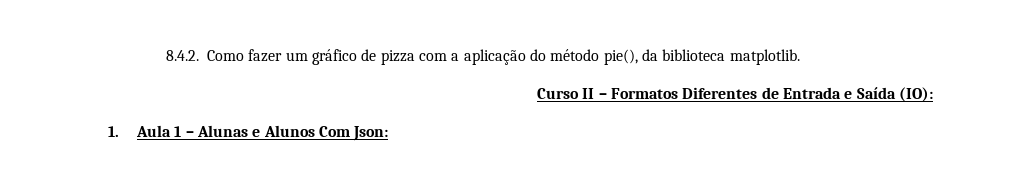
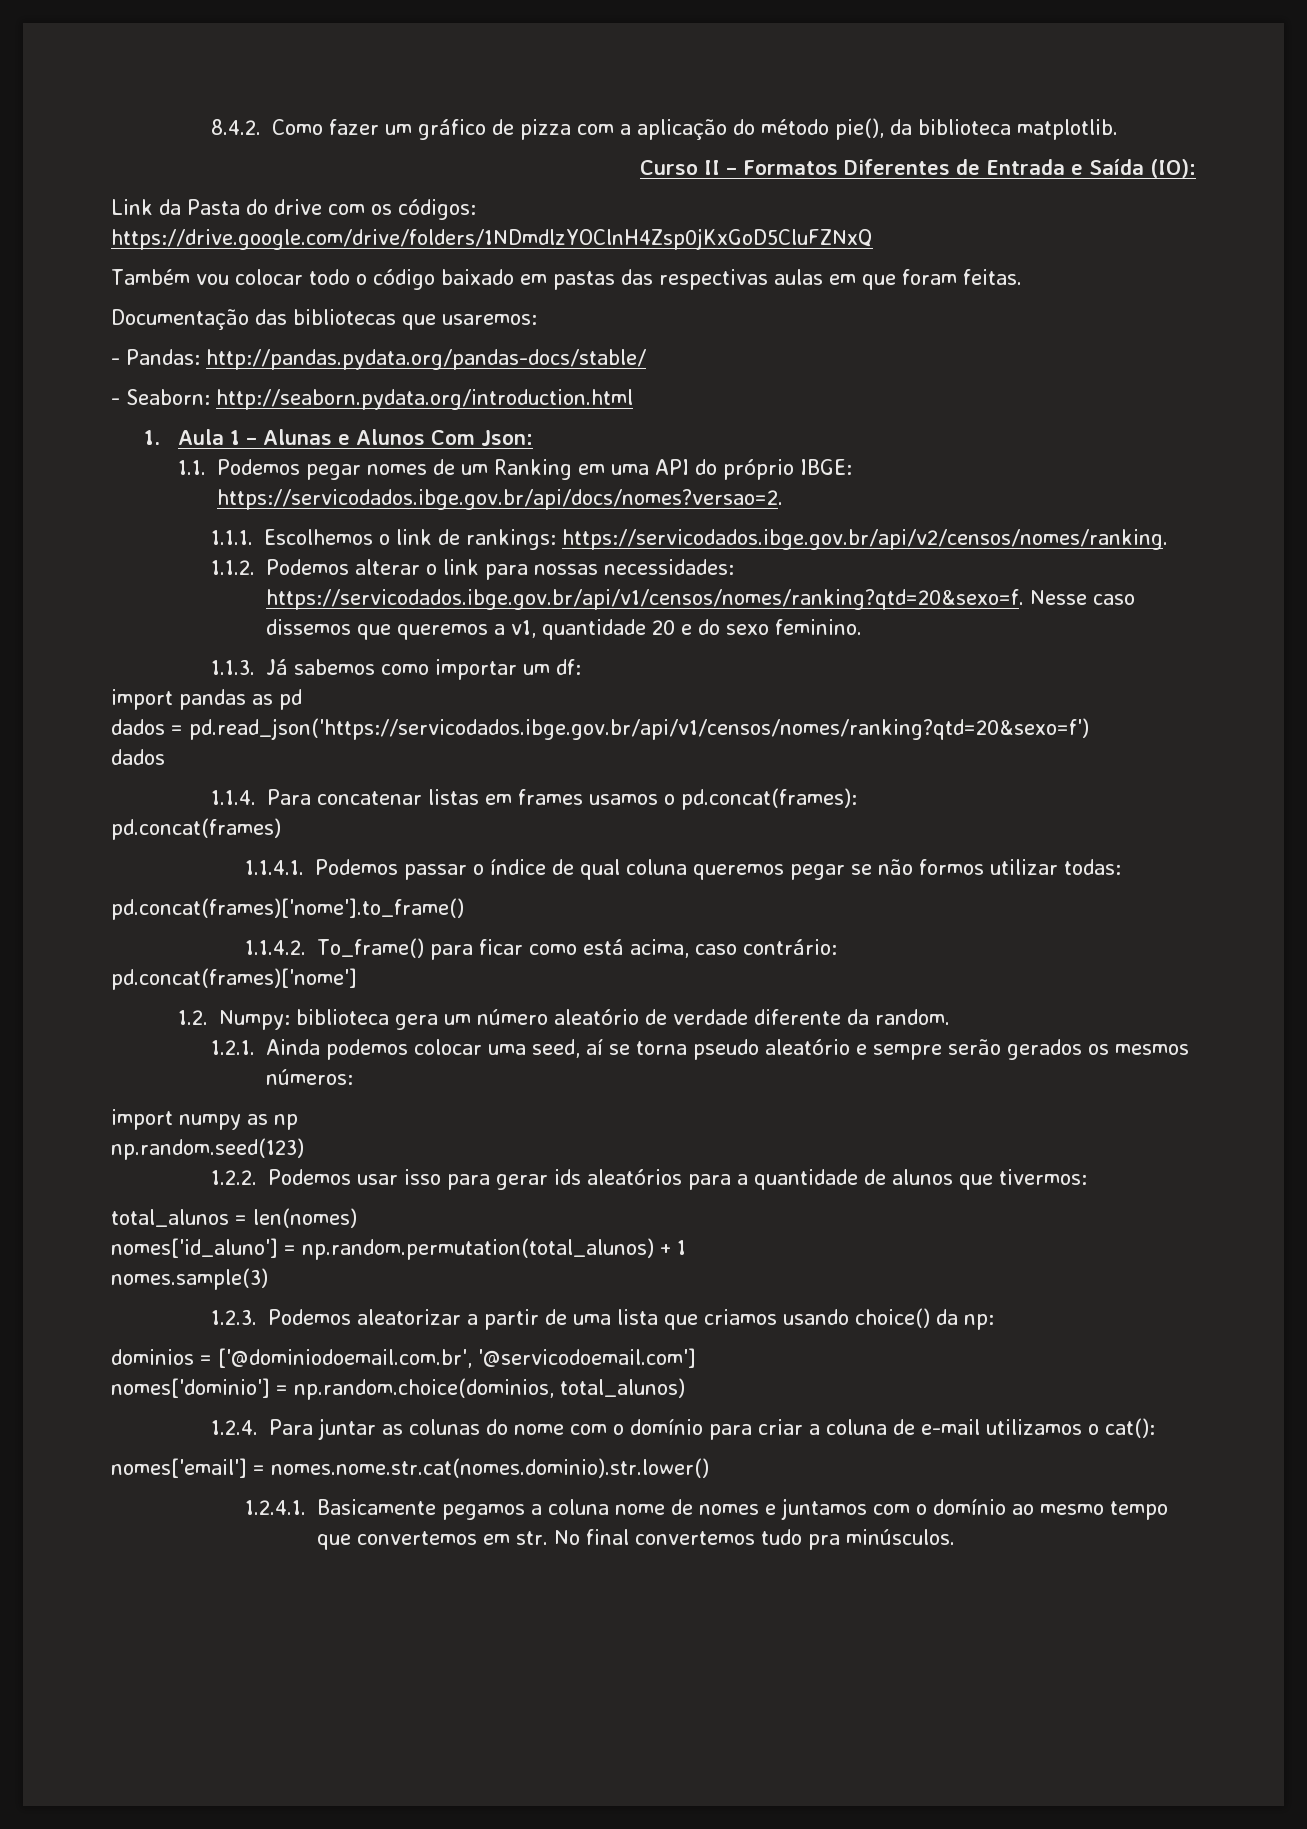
(934, 94) none -> [111,199,476,220] [111,228,873,250] [111,269,1022,290] [111,309,537,330] [111,349,646,370] [111,389,633,410] // Link da Pasta do drive com os códigos: https://drive.google.com/drive/folders/1NDmdlzYOClnH4Zsp0jKxGoD5CluFZNxQ // Também vou colocar todo o código baixado em pastas das respectivas aulas em que foram feitas. // Documentação das bibliotecas que usaremos: // - Pandas: http://pandas.pydata.org/pandas-docs/stable/ // - Seaborn: http://seaborn.pydata.org/introduction.html
(389, 133) none -> [177,459,852,480] [216,489,783,510] [211,529,1169,550] [211,559,735,580] [266,589,1136,610] [266,619,863,640] [211,659,582,680] [111,689,302,710] [111,718,1089,740] [111,749,165,765] [211,788,858,810] [111,818,281,840] [244,859,1121,880] [111,898,464,920] [244,938,837,960] [111,968,357,990] [177,1009,950,1030] [211,1039,1190,1060] [266,1069,354,1085] [111,1109,298,1130] [111,1138,304,1160] [211,1169,1088,1190] [111,1208,357,1228] [111,1238,686,1260] [111,1268,268,1290] [211,1308,995,1330] [111,1348,696,1368] [111,1378,685,1400] [211,1418,1156,1440] [111,1458,709,1478] [244,1498,1168,1520] [316,1529,955,1550] // 1.1. Podemos pegar nomes de um Ranking em uma API do próprio IBGE: https://servicodados.ibge.gov.br/api/docs/nomes?versao=2. // 1.1.1. Escolhemos o link de rankings: https://servicodados.ibge.gov.br/api/v2/censos/nomes/ranking. // 1.1.2. Podemos alterar o link para nossas necessidades: https://servicodados.ibge.gov.br/api/v1/censos/nomes/ranking?qtd=20&sexo=f. Nesse caso dissemos que queremos a v1, quantidade 20 e do sexo feminino. // 1.1.3. Já sabemos como importar um df: // import pandas as pd // dados = pd.read_json('https://servicodados.ibge.gov.br/api/v1/censos/nomes/ranking?qtd=20&sexo=f') // dados // 1.1.4. Para concatenar listas em frames usamos o pd.concat(frames): // pd.concat(frames) // 1.1.4.1. Podemos passar o índice de qual coluna queremos pegar se não formos utilizar todas: // pd.concat(frames)['nome'].to_frame() // 1.1.4.2. To_frame() para ficar como está acima, caso contrário: // pd.concat(frames)['nome'] // 1.2. Numpy: biblioteca gera um número aleatório de verdade diferente da random. // 1.2.1. Ainda podemos colocar uma seed, aí se torna pseudo aleatório e sempre serão gerados os mesmos números: // import numpy as np // np.random.seed(123) // 1.2.2. Podemos usar isso para gerar ids aleatórios para a quantidade de alunos que tivermos: // total_alunos = len(nomes) // nomes['id_aluno'] = np.random.permutation(total_alunos) + 1 // nomes.sample(3) // 1.2.3. Podemos aleatorizar a partir de uma lista que criamos usando choice() da np: // dominios = ['@dominiodoemail.com.br', '@servicodoemail.com'] // nomes['dominio'] = np.random.choice(dominios, total_alunos) // 1.2.4. Para juntar as colunas do nome com o domínio para criar a coluna de e-mail utilizamos o cat(): // nomes['email'] = nomes.nome.str.cat(nomes.dominio).str.lower() // 1.2.4.1. Basicamente pegamos a coluna nome de nomes e juntamos com o domínio ao mesmo tempo que convertemos em str. No final convertemos tudo pra minúsculos.

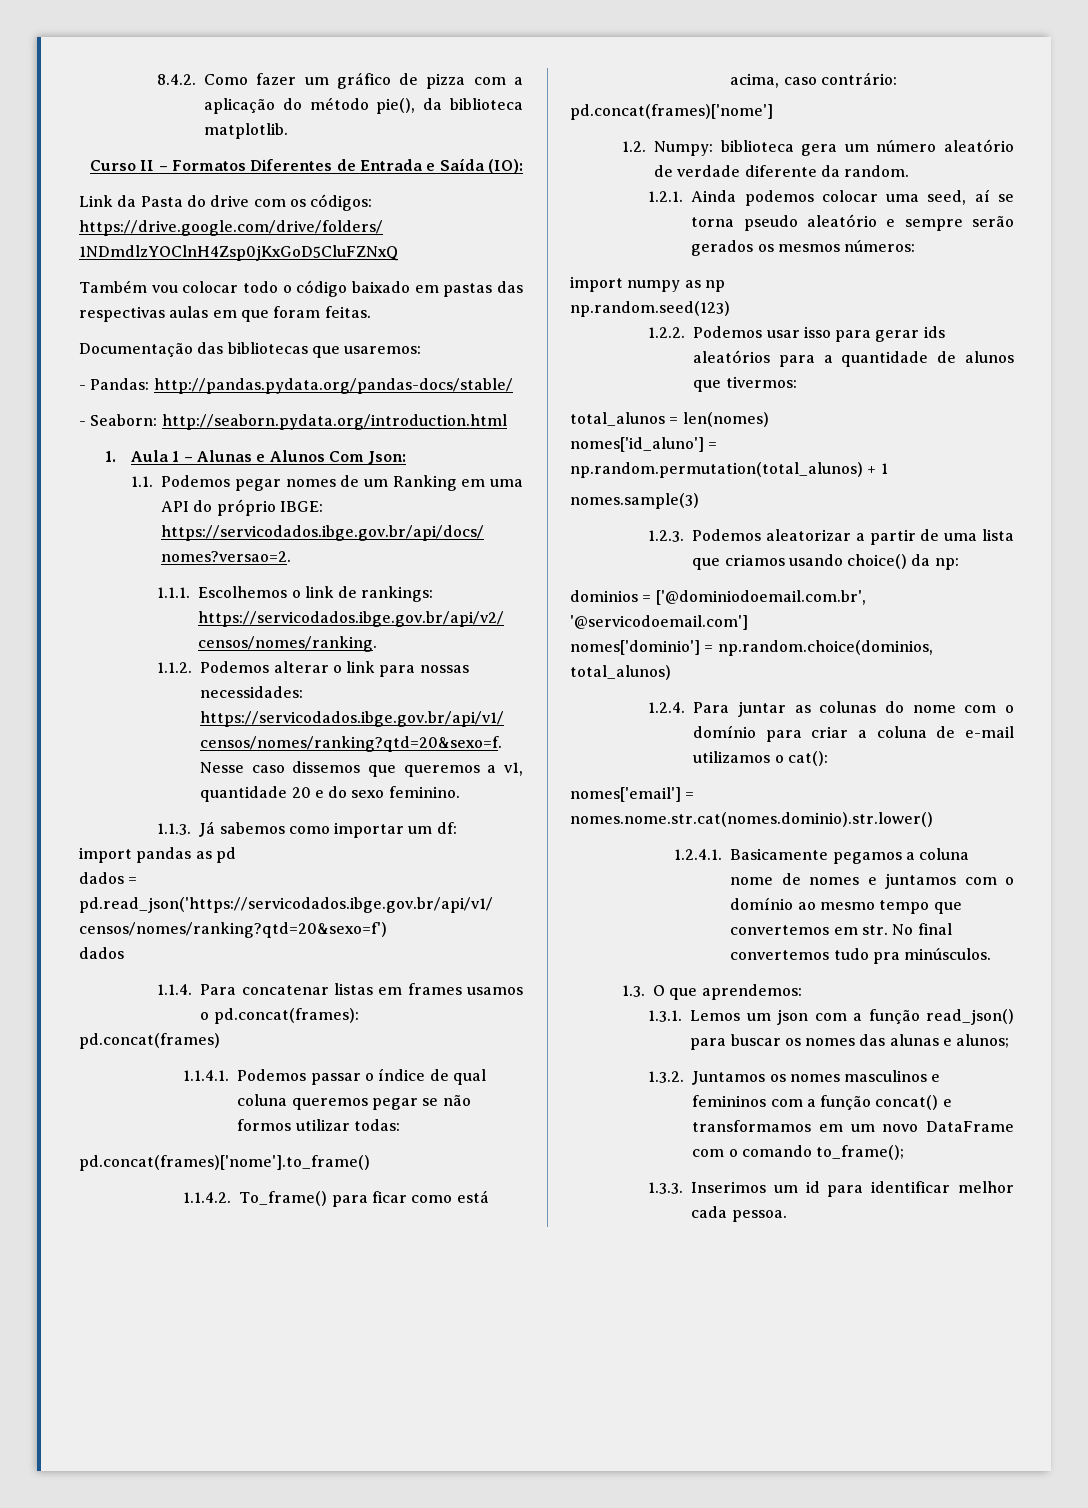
(955, 1537) none -> [622,984,802,1000] [648,1009,1014,1025] [690,1034,1010,1050] [648,1070,941,1085] [692,1095,952,1110] [692,1120,1014,1132] [692,1145,905,1160] [648,1181,1014,1197] [691,1206,787,1222] // 1.3. O que aprendemos: // 1.3.1. Lemos um json com a função read_json() para buscar os nomes das alunas e alunos; // 1.3.2. Juntamos os nomes masculinos e femininos com a função concat() e transformamos em um novo DataFrame com o comando to_frame(); // 1.3.3. Inserimos um id para identificar melhor cada pessoa.

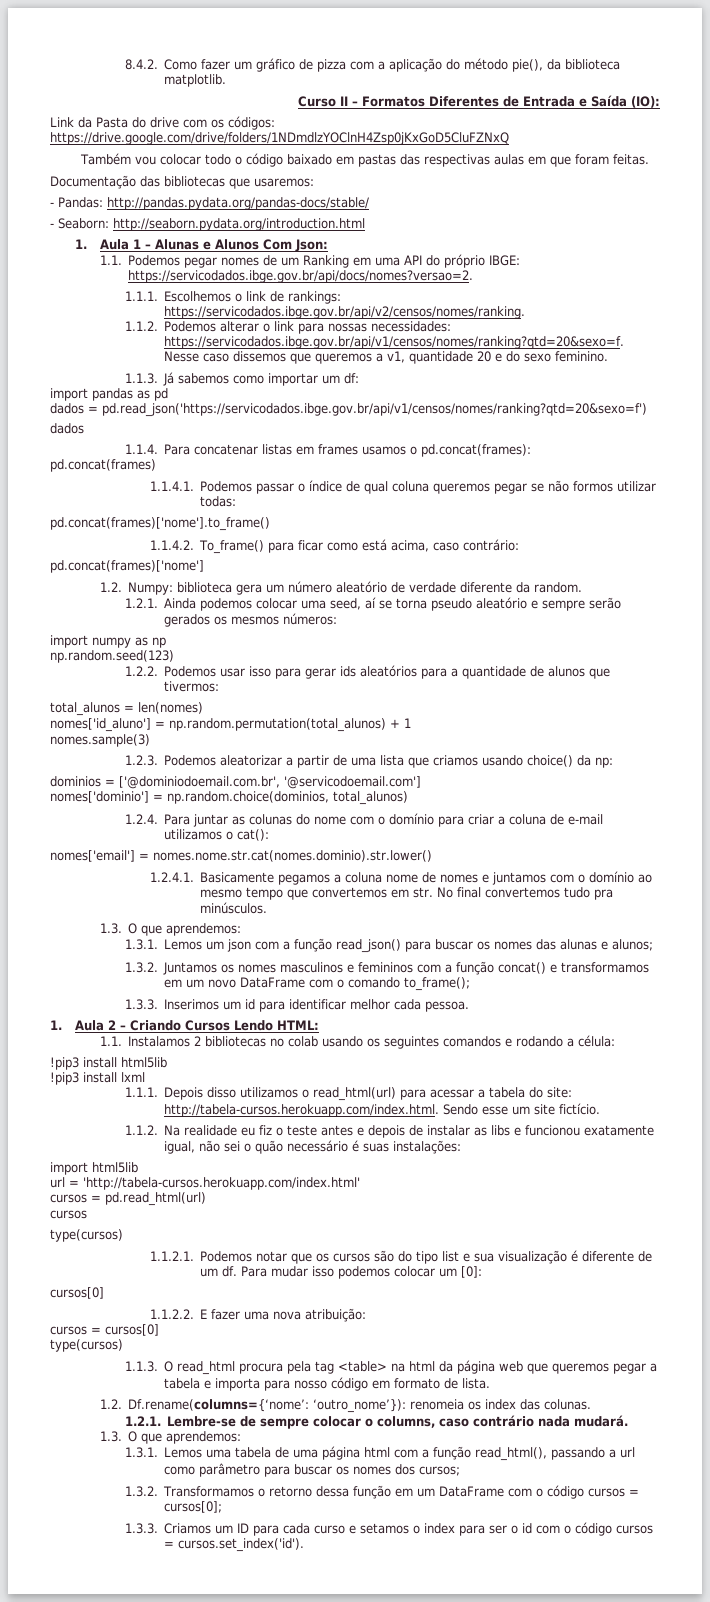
(787, 1216) none -> [50,1020,319,1031] [99,1035,616,1049] [50,1057,167,1070] [50,1072,145,1085] [124,1087,572,1101] [163,1103,600,1117] [124,1125,654,1138] [163,1140,461,1154] [50,1162,138,1175] [50,1177,360,1190] [50,1192,206,1206] [50,1210,87,1219] [50,1229,123,1242] [149,1250,652,1264] [199,1266,482,1279] [50,1287,104,1299] [149,1308,366,1322] [50,1324,159,1336] [50,1339,123,1352] [124,1360,657,1375] [163,1377,490,1391] [99,1399,592,1413] [124,1415,628,1429] [99,1431,242,1444] [124,1446,635,1461] [163,1463,460,1477] [124,1485,639,1499] [163,1501,222,1513] [124,1522,653,1536] [163,1538,304,1552] // 1. Aula 2 – Criando Cursos Lendo HTML: // 1.1. Instalamos 2 bibliotecas no colab usando os seguintes comandos e rodando a célula: // !pip3 install html5lib // !pip3 install lxml // 1.1.1. Depois disso utilizamos o read_html(url) para acessar a tabela do site: http://tabela-cursos.herokuapp.com/index.html. Sendo esse um site fictício. // 1.1.2. Na realidade eu fiz o teste antes e depois de instalar as libs e funcionou exatamente igual, não sei o quão necessário é suas instalações: // import html5lib // url = 'http://tabela-cursos.herokuapp.com/index.html' // cursos = pd.read_html(url) // cursos // type(cursos) // 1.1.2.1. Podemos notar que os cursos são do tipo list e sua visualização é diferente de um df. Para mudar isso podemos colocar um [0]: // cursos[0] // 1.1.2.2. E fazer uma nova atribuição: // cursos = cursos[0] // type(cursos) // 1.1.3. O read_html procura pela tag <table> na html da página web que queremos pegar a tabela e importa para nosso código em formato de lista. // 1.2. Df.rename(columns={‘nome’: ‘outro_nome’}): renomeia os index das colunas. // 1.2.1. Lembre-se de sempre colocar o columns, caso contrário nada mudará. // 1.3. O que aprendemos: // 1.3.1. Lemos uma tabela de uma página html com a função read_html(), passando a url como parâmetro para buscar os nomes dos cursos; // 1.3.2. Transformamos o retorno dessa função em um DataFrame com o código cursos = cursos[0]; // 1.3.3. Criamos um ID para cada curso e setamos o index para ser o id com o código cursos = cursos.set_index('id').

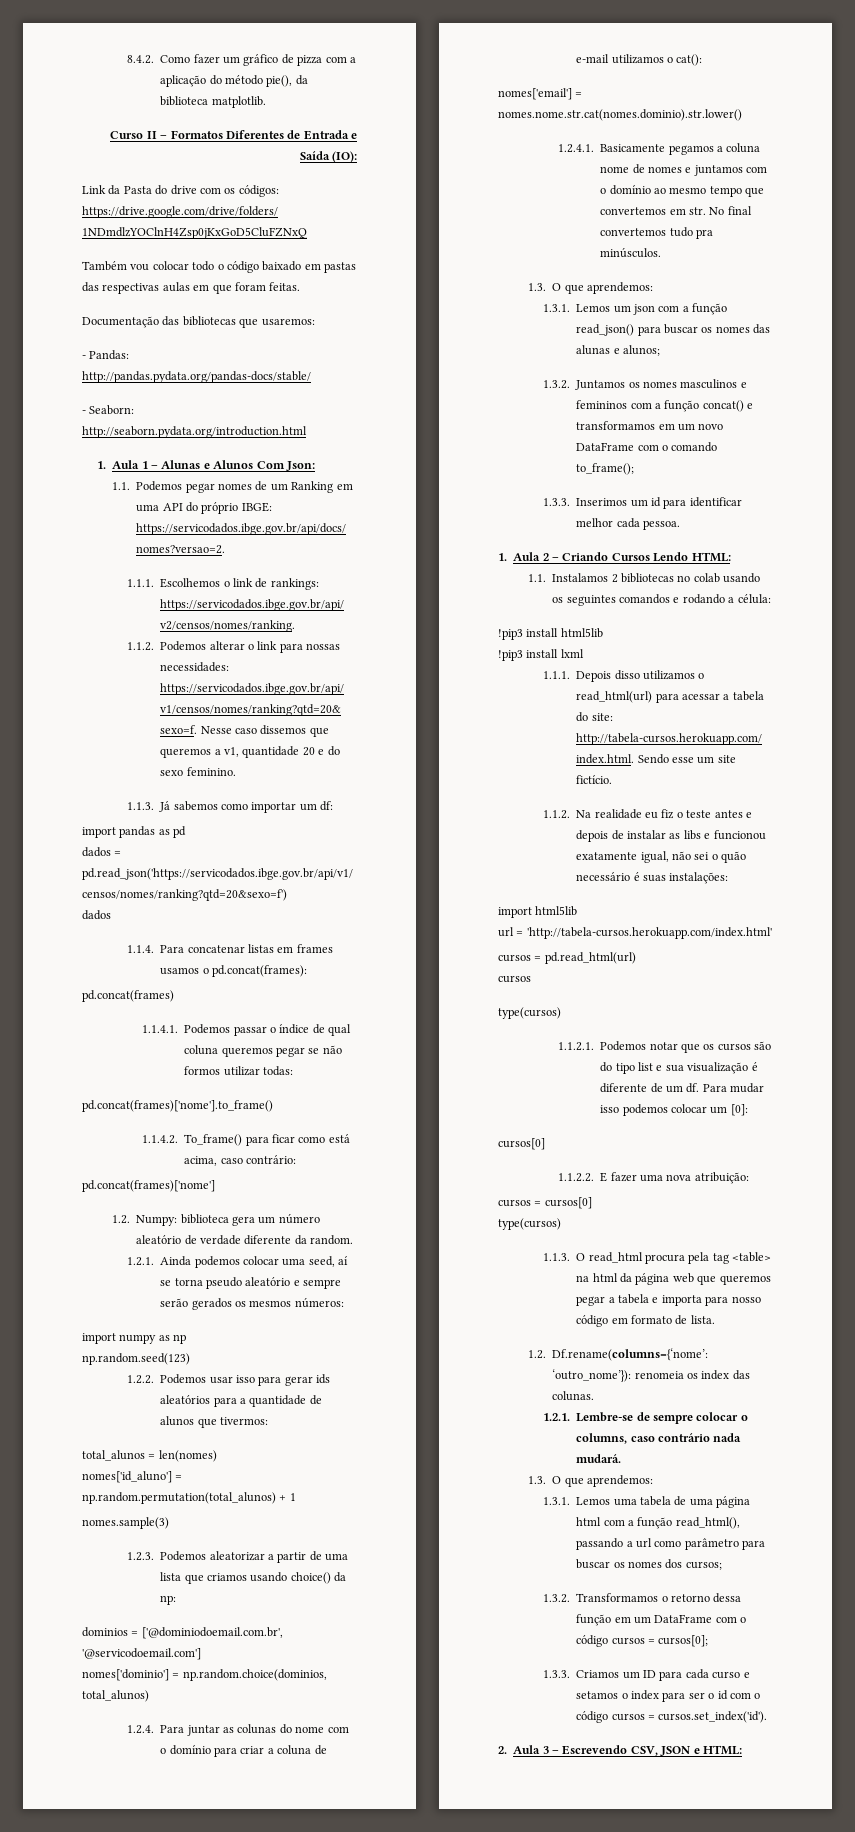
(304, 1545) none -> [498,1745,742,1756] // 2. Aula 3 – Escrevendo CSV, JSON e HTML:

